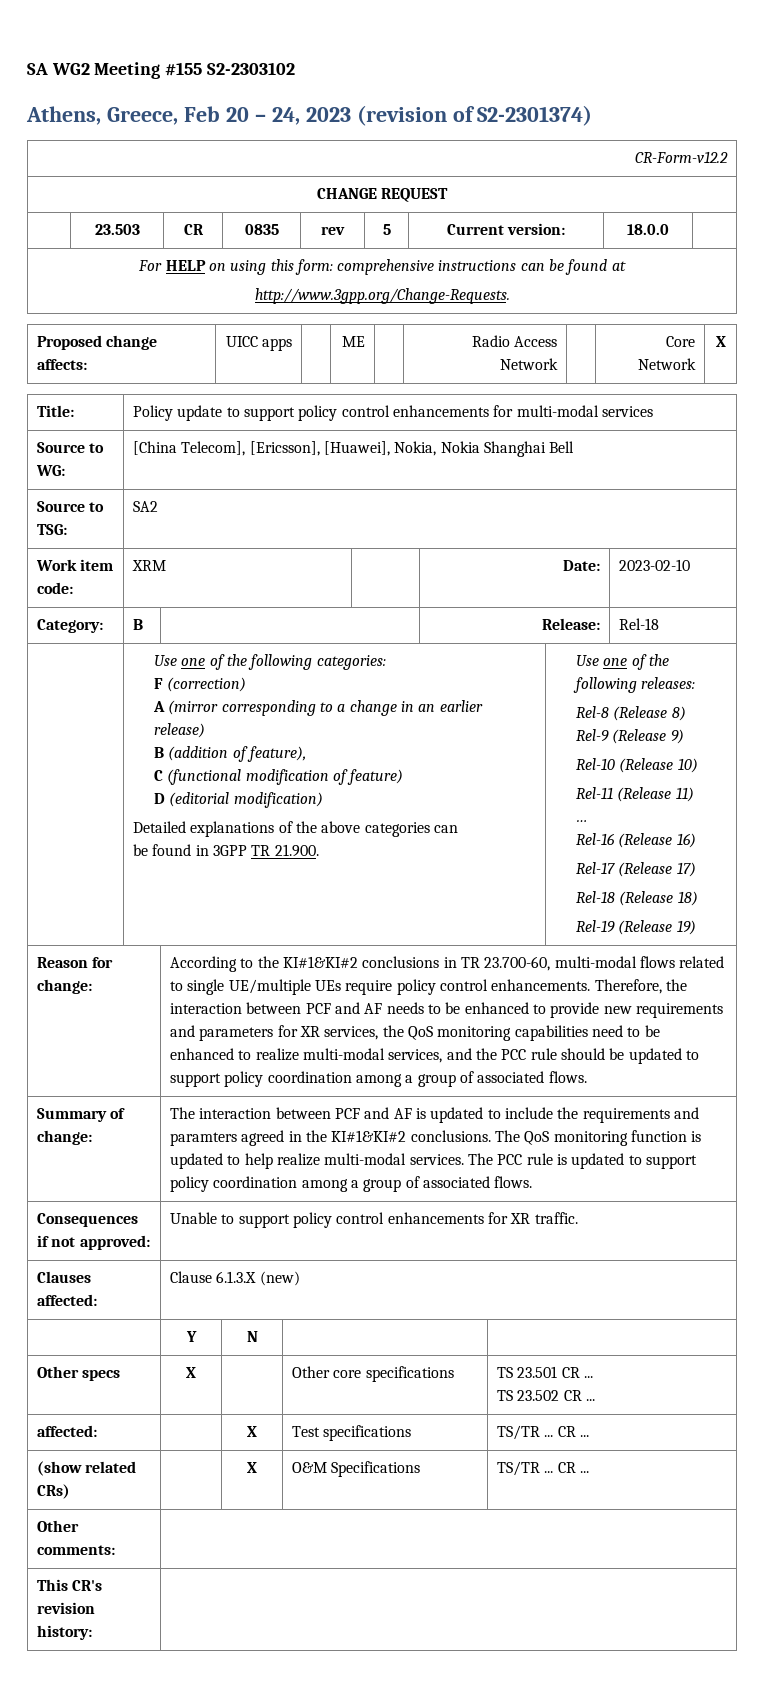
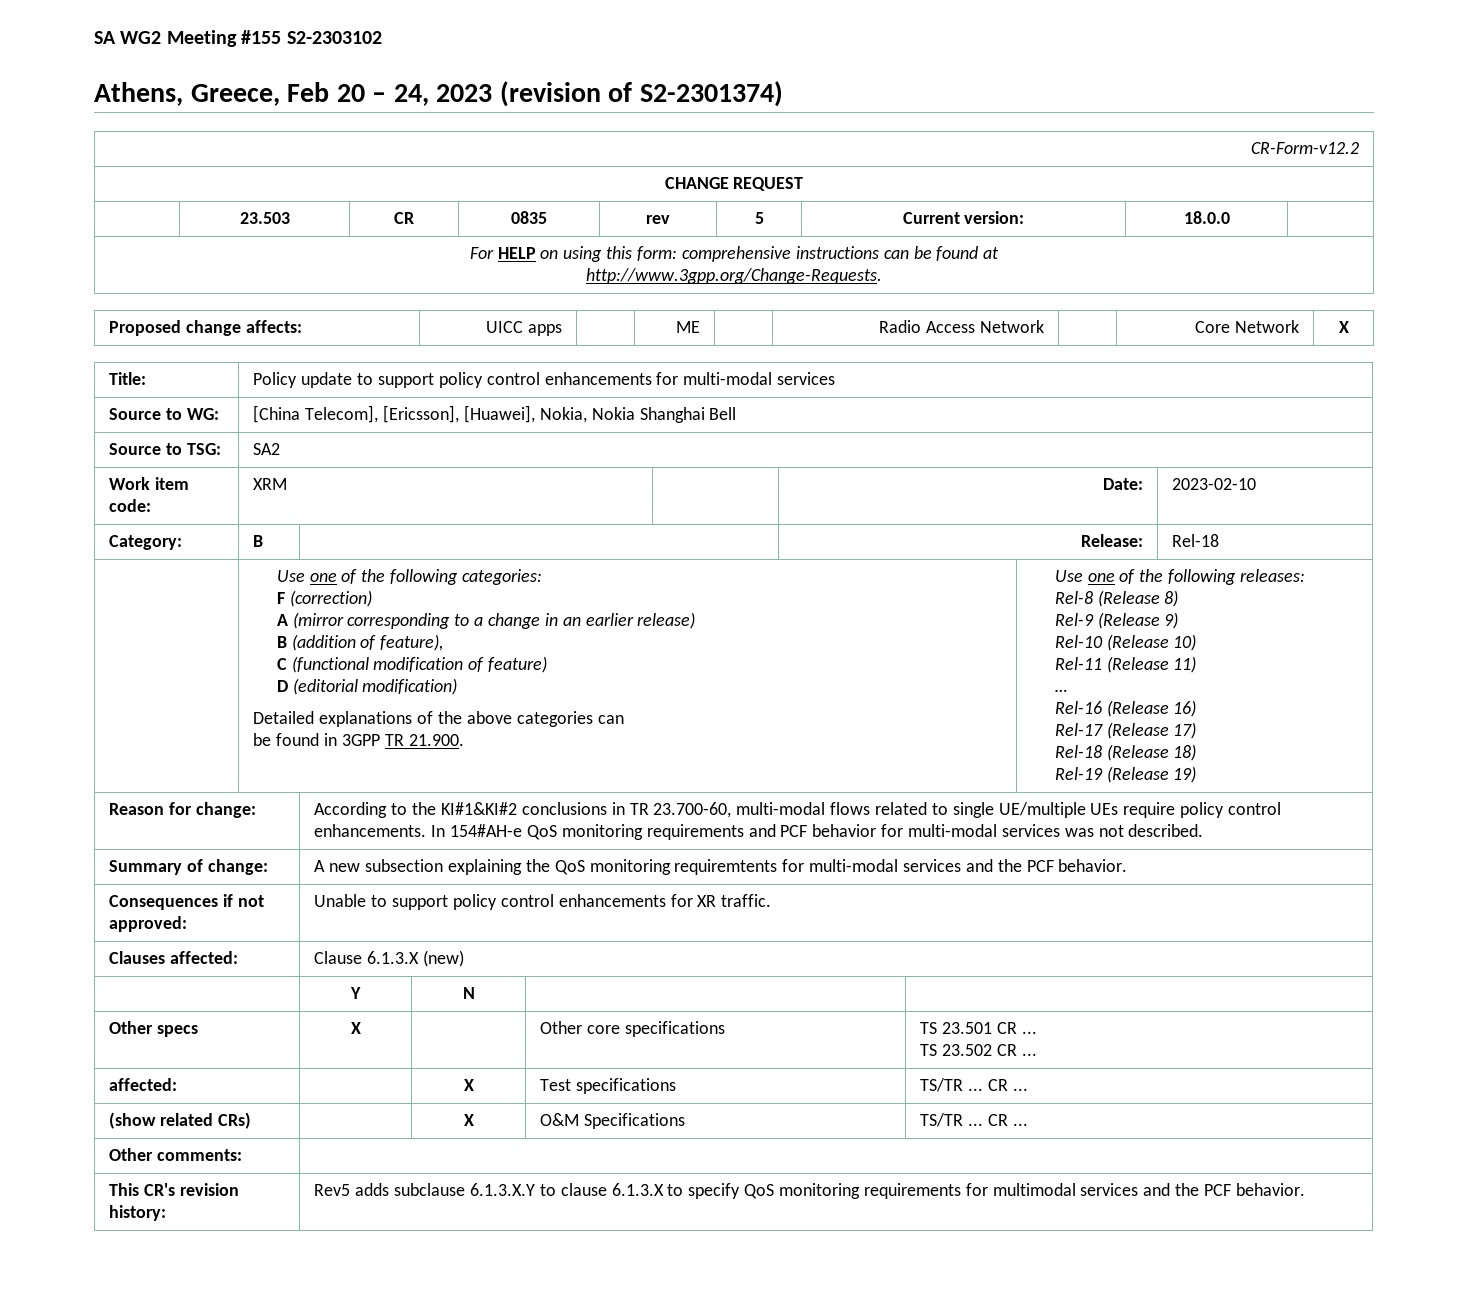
[594,979,687,994] [170,1002,723,1018] [170,1025,660,1041] [170,1048,699,1064] [170,1071,587,1087] [37,1108,126,1122] [37,1130,93,1145] [170,1107,699,1123] [170,1130,702,1146] [170,1153,697,1169] [170,1176,533,1192] Therefore, the interaction between PCF and AF needs to be enhanced to provide new requirements and parameters for XR services, the QoS monitoring capabilities need to be enhanced to realize multi-modal services, and the PCC rule should be updated to support policy coordination among a group of associated flows. // Summary of change: | The interaction between PCF and AF is updated to include the requirements and paramters agreed in the KI#1&KI#2 conclusions. The QoS monitoring function is updated to help realize multi-modal services. The PCC rule is updated to support policy coordination among a group of associated flows. -> [431,824,1204,840] [109,859,269,875] [314,859,1128,875] In 154#AH-e QoS monitoring requirements and PCF behavior for multi-modal services was not described. // Summary of change: | A new subsection explaining the QoS monitoring requiremtents for multi-modal services and the PCF behavior.
(93, 1632) none -> [314,1183,1305,1199] Rev5 adds subclause 6.1.3.X.Y to clause 6.1.3.X to specify QoS monitoring requirements for multimodal services and the PCF behavior.

